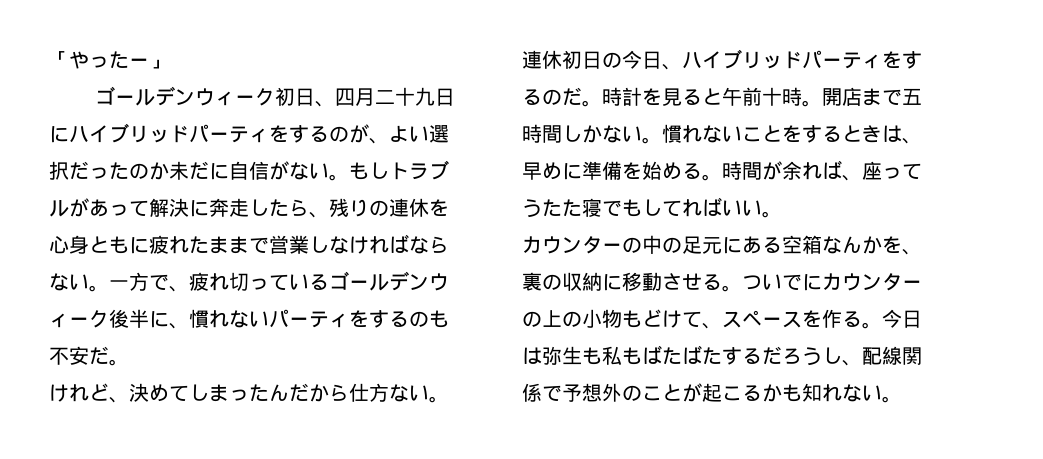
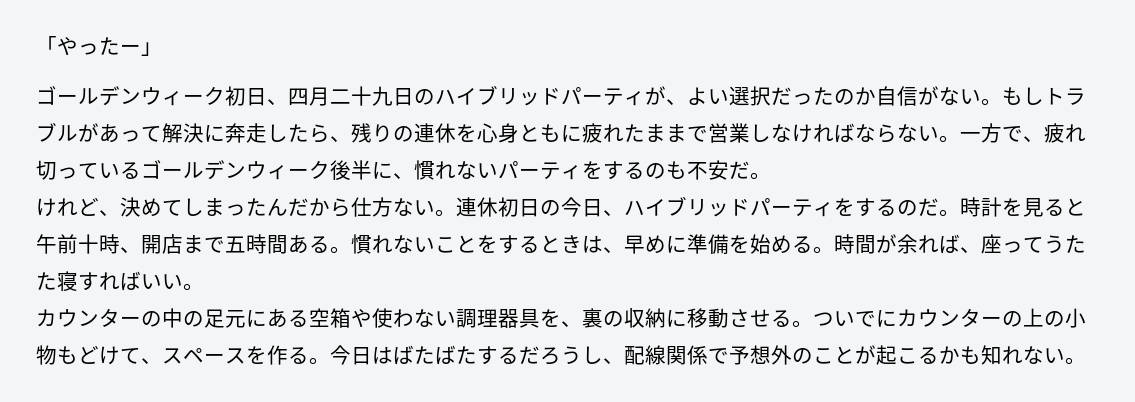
[49,123,349,143] にハイブリッドパーティをするの -> [414,85,645,106] のハイブリッドパーティ
[169,161,229,180] 未だに -> (876, 96) none
[802,100,822,107] 。 -> [120,247,141,253] 、
[562,125,642,143] しかない -> [288,235,330,254] ある
[602,199,682,217] でもして -> [78,272,99,291] す
[822,236,882,254] なんか -> [351,308,540,328] や使わない調理器具
[542,346,642,365] 弥生も私も -> (393, 355) none

